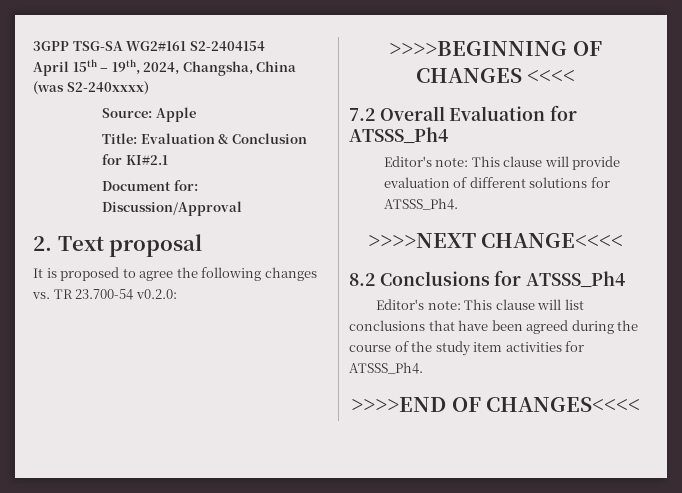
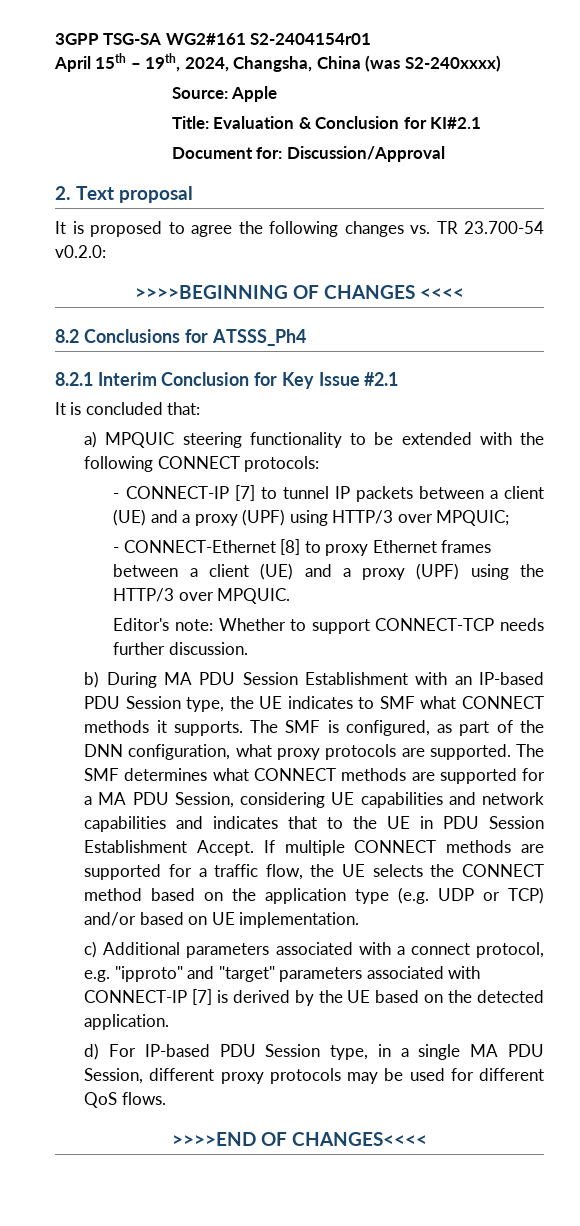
[189,41,265,51] S2-2404154 -> [250,33,372,45] S2-2404154r01
[349,105,578,121] [349,127,448,144] [383,156,621,170] [383,177,610,188] [383,198,458,210] [367,233,624,248] [349,270,626,288] [376,299,584,310] [349,320,639,334] [349,341,585,356] [349,362,423,374] 7.2 Overall Evaluation for ATSSS_Ph4 // Editor's note: This clause will provide evaluation of different solutions for ATSSS_Ph4. // >>>>NEXT CHANGE<<<< // 8.2 Conclusions for ATSSS_Ph4 // Editor's note: This clause will list conclusions that have been agreed during the course of the study item activities for ATSSS_Ph4. -> [55,329,306,346] [55,372,399,389] [55,402,201,415] [84,431,544,448] [84,456,320,472] [113,485,544,502] [113,509,510,526] [113,539,492,556] [113,563,544,580] [113,588,291,604] [113,618,544,634] [113,642,248,655] [84,671,544,688] [84,696,545,712] [84,720,545,736] [84,744,544,760] [84,768,545,784] [84,792,544,808] [84,816,544,832] [84,840,544,856] [84,864,544,880] [84,887,544,904] [84,912,360,928] [84,941,544,958] [84,966,480,982] [84,989,544,1006] [84,1014,170,1030] [84,1043,545,1060] [84,1068,545,1084] [84,1092,166,1108] 8.2 Conclusions for ATSSS_Ph4 // 8.2.1 Interim Conclusion for Key Issue #2.1 // It is concluded that: // a) MPQUIC steering functionality to be extended with the following CONNECT protocols: // - CONNECT-IP [7] to tunnel IP packets between a client (UE) and a proxy (UPF) using HTTP/3 over MPQUIC; // - CONNECT-Ethernet [8] to proxy Ethernet frames between a client (UE) and a proxy (UPF) using the HTTP/3 over MPQUIC. // Editor's note: Whether to support CONNECT-TCP needs further discussion. // b) During MA PDU Session Establishment with an IP-based PDU Session type, the UE indicates to SMF what CONNECT methods it supports. The SMF is configured, as part of the DNN configuration, what proxy protocols are supported. The SMF determines what CONNECT methods are supported for a MA PDU Session, considering UE capabilities and network capabilities and indicates that to the UE in PDU Session Establishment Accept. If multiple CONNECT methods are supported for a traffic flow, the UE selects the CONNECT method based on the application type (e.g. UDP or TCP) and/or based on UE implementation. // c) Additional parameters associated with a connect protocol, e.g. "ipproto" and "target" parameters associated with CONNECT-IP [7] is derived by the UE based on the detected application. // d) For IP-based PDU Session type, in a single MA PDU Session, different proxy protocols may be used for different QoS flows.

